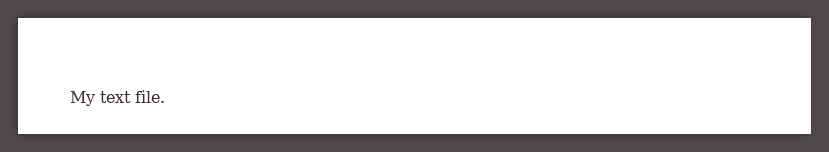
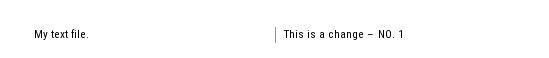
(165, 96) none -> [283,30,404,40] // This is a change – NO. 1

